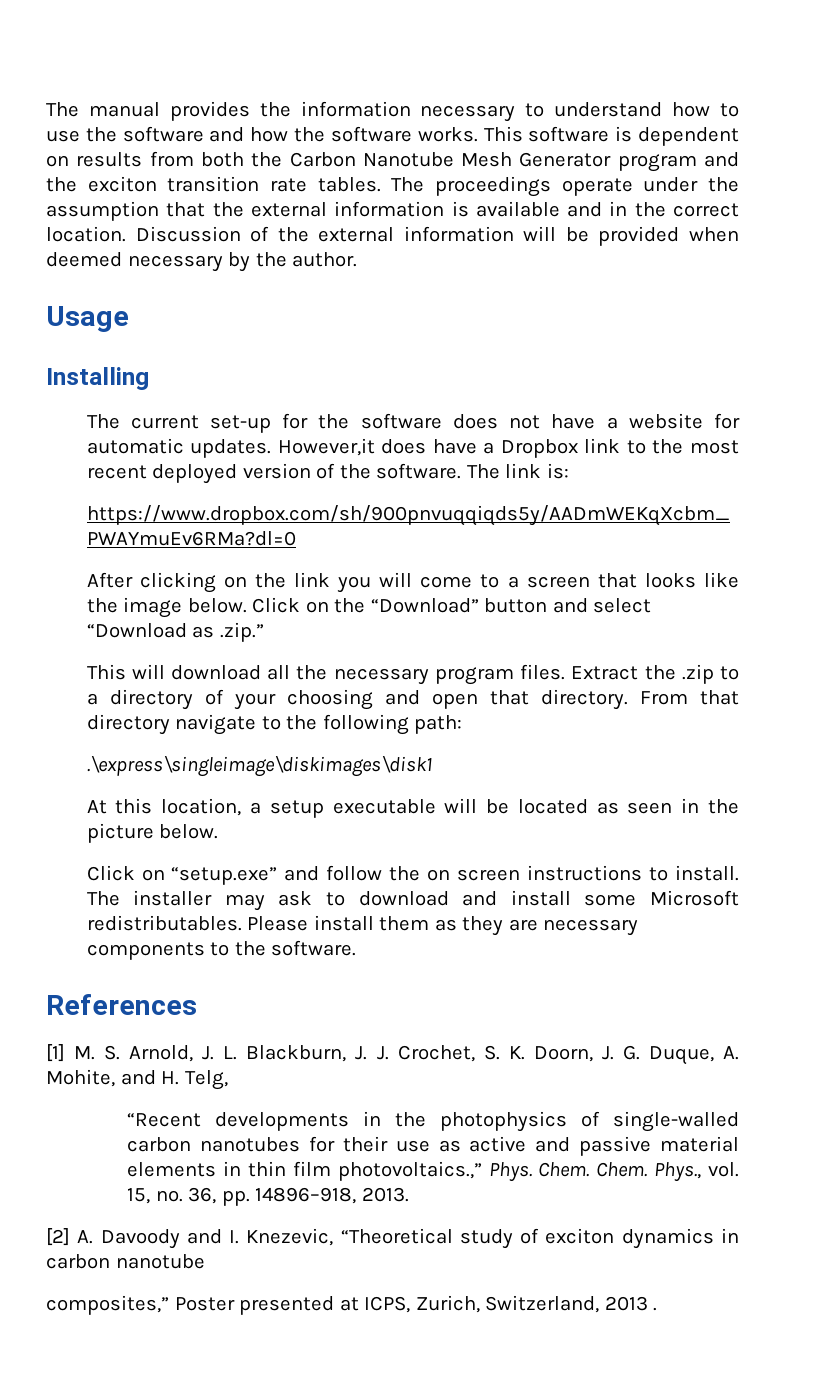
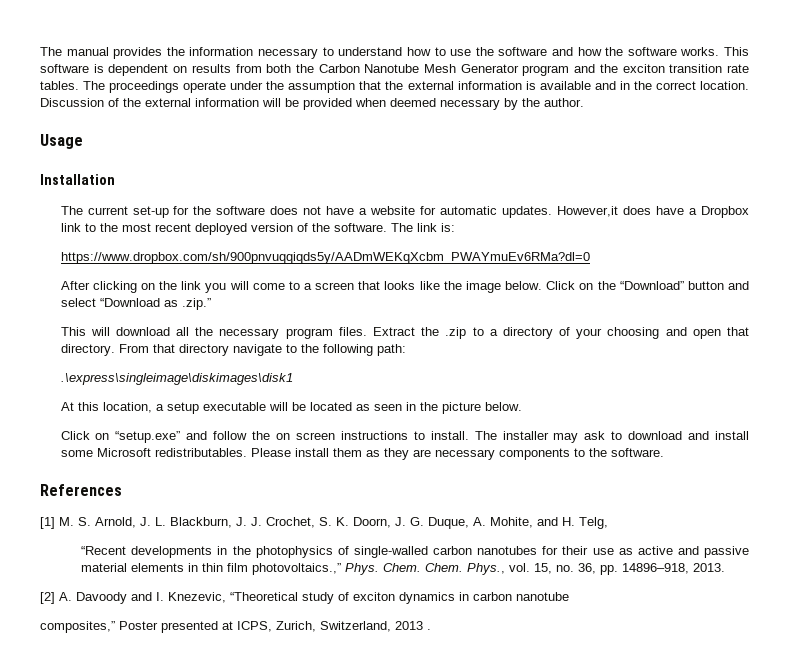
[46,367,149,390] Installing -> [40,174,115,185] Installation

